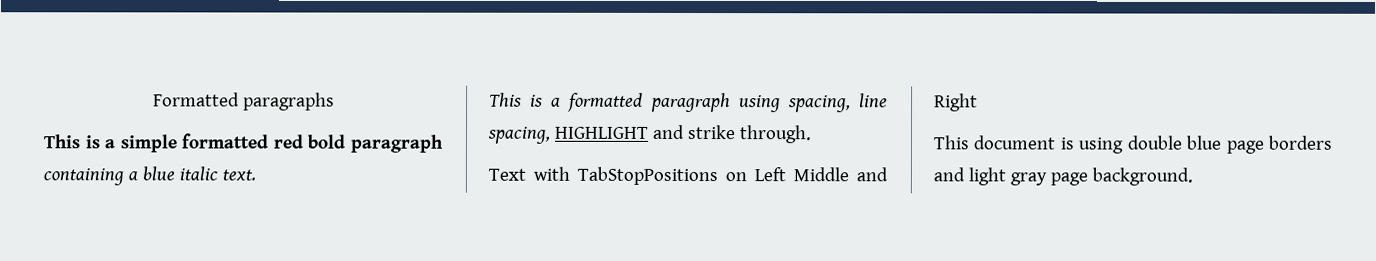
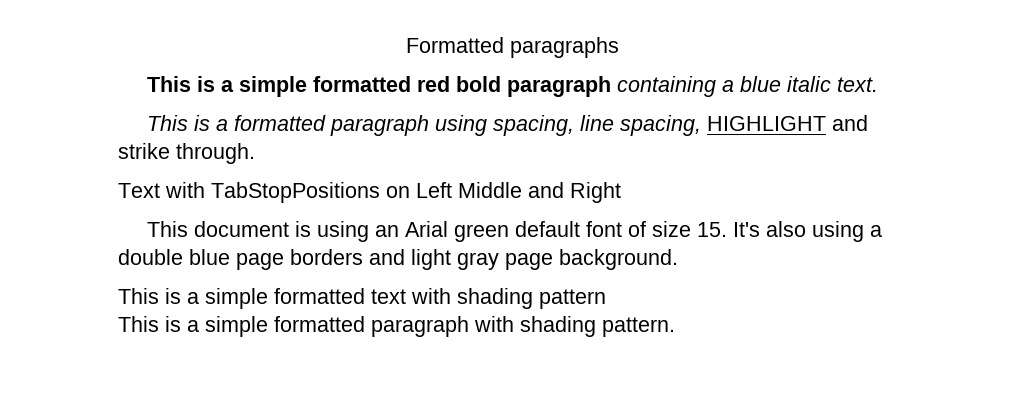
(1124, 145) none -> [375,221,883,242] an Arial green default font of size 15. It's also using a
(1193, 176) none -> [118,288,606,309] [118,316,675,337] // This is a simple formatted text with shading pattern // This is a simple formatted paragraph with shading pattern.

